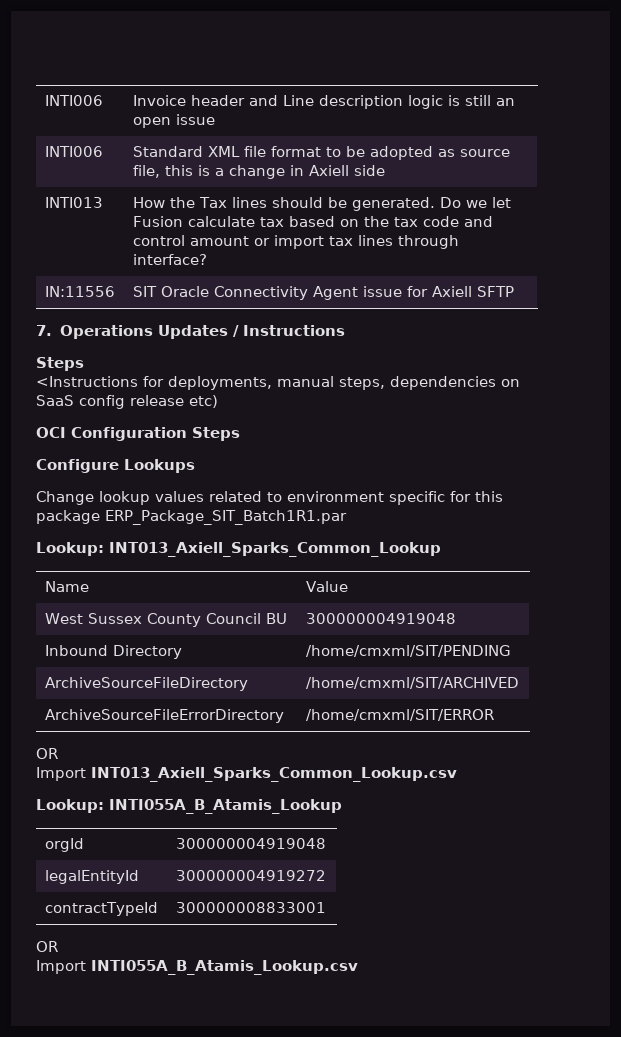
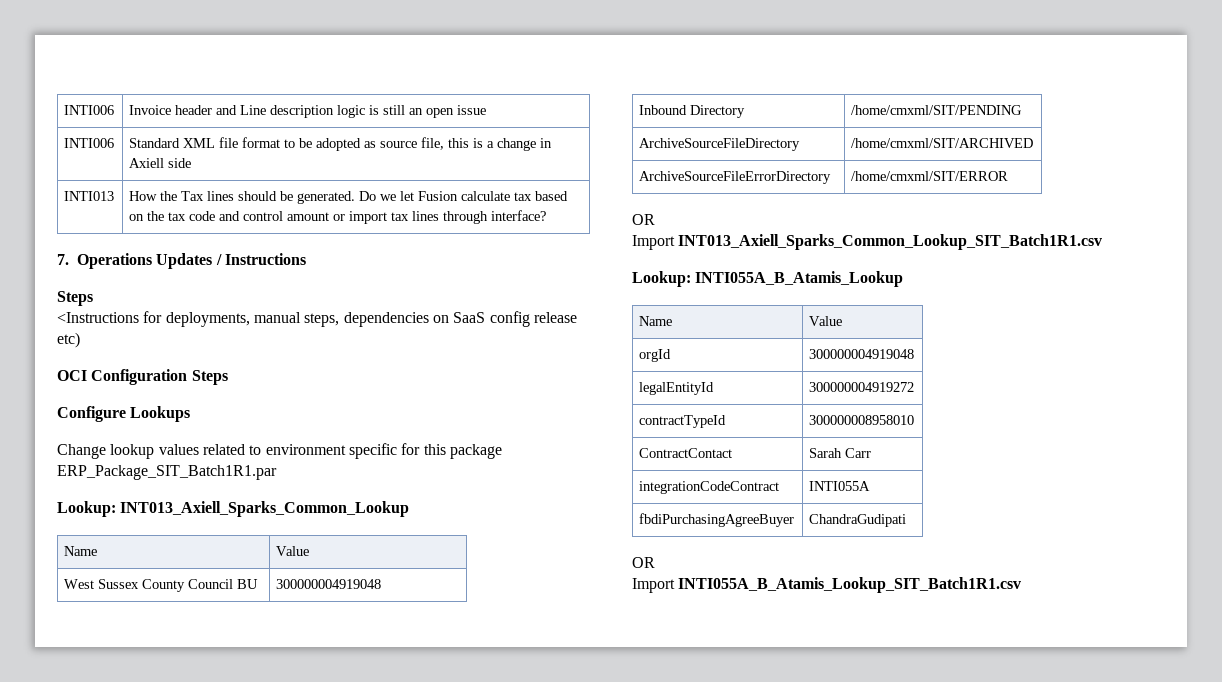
[44,286,115,297] [132,286,514,300] // IN:11556 | SIT Oracle Connectivity Agent issue for Axiell SFTP -> (547, 215) none
[91,767,457,782] INT013_Axiell_Sparks_Common_Lookup.csv -> [678,234,1103,250] INT013_Axiell_Sparks_Common_Lookup_SIT_Batch1R1.csv
(342, 806) none -> [639,316,673,326] [809,316,843,326] // Name | Value
[175,902,326,913] [36,941,58,952] [36,960,358,975] 300000008833001 // OR // Import INTI055A_B_Atamis_Lookup.csv -> [809,415,915,425] [639,448,733,458] [809,448,872,458] [639,481,780,494] [809,481,871,491] [639,513,795,527] [809,514,907,527] [632,557,655,568] [632,577,1022,593] 300000008958010 // ContractContact | Sarah Carr // integrationCodeContract | INTI055A // fbdiPurchasingAgreeBuyer | ChandraGudipati // OR // Import INTI055A_B_Atamis_Lookup_SIT_Batch1R1.csv

